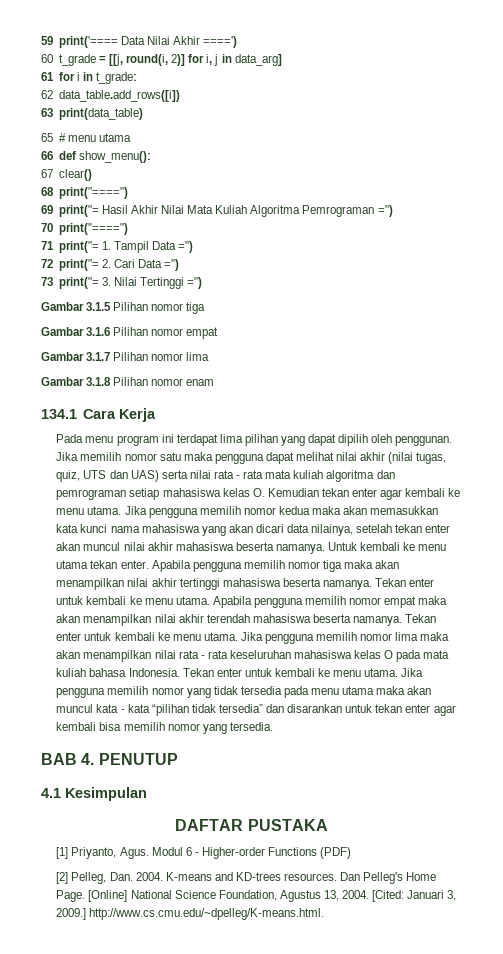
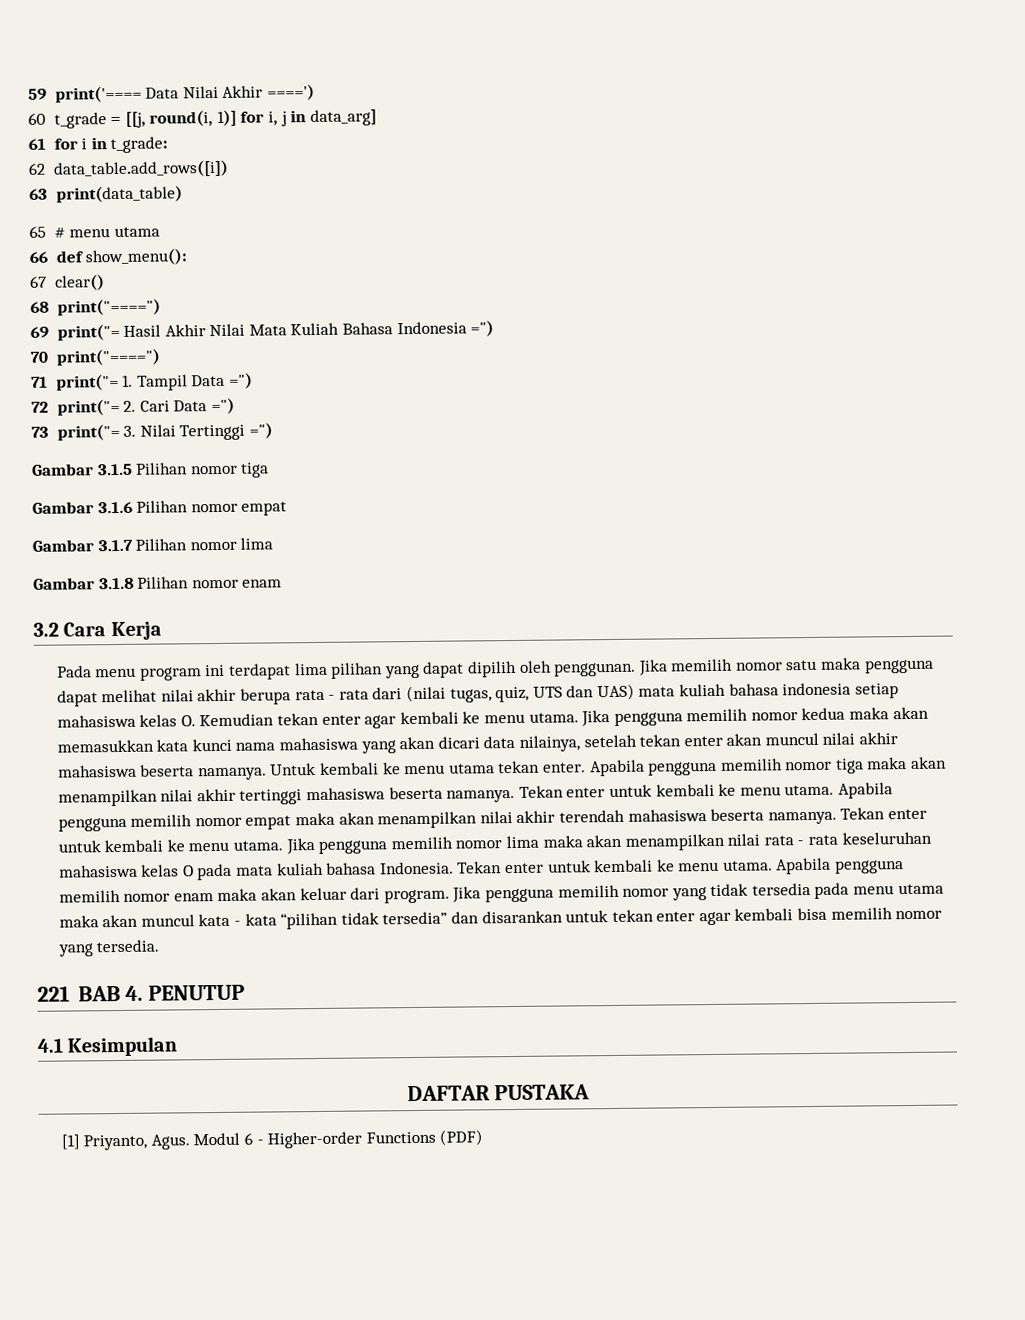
[171,54,186,66] 2)] -> [216,109,237,126] 1)]
[250,205,375,217] Algoritma Pemrograman -> [342,321,467,335] Bahasa Indonesia
[41,409,77,419] 134.1 -> [33,622,59,637] 3.2
(386, 456) none -> [239,687,403,705] berupa rata - rata dari
[161,470,395,482] [56,489,127,500] serta nilai rata - rata mata kuliah algoritma dan pemrograman -> [638,682,852,697] mata kuliah bahasa indonesia
(399, 672) none -> [776,857,905,875] [58,887,450,904] Apabila pengguna memilih nomor enam maka akan keluar dari program.
(273, 726) none -> [37,985,70,1002] 221
[56,872,437,884] [56,890,457,902] [56,908,325,920] // [2] Pelleg, Dan. 2004. K-means and KD-trees resources. Dan Pelleg's Home Page. [Online] National Science Foundation, Agustus 13, 2004. [Cited: Januari 3, 2009.] http://www.cs.cmu.edu/~dpelleg/K-means.html. -> (484, 1137) none

